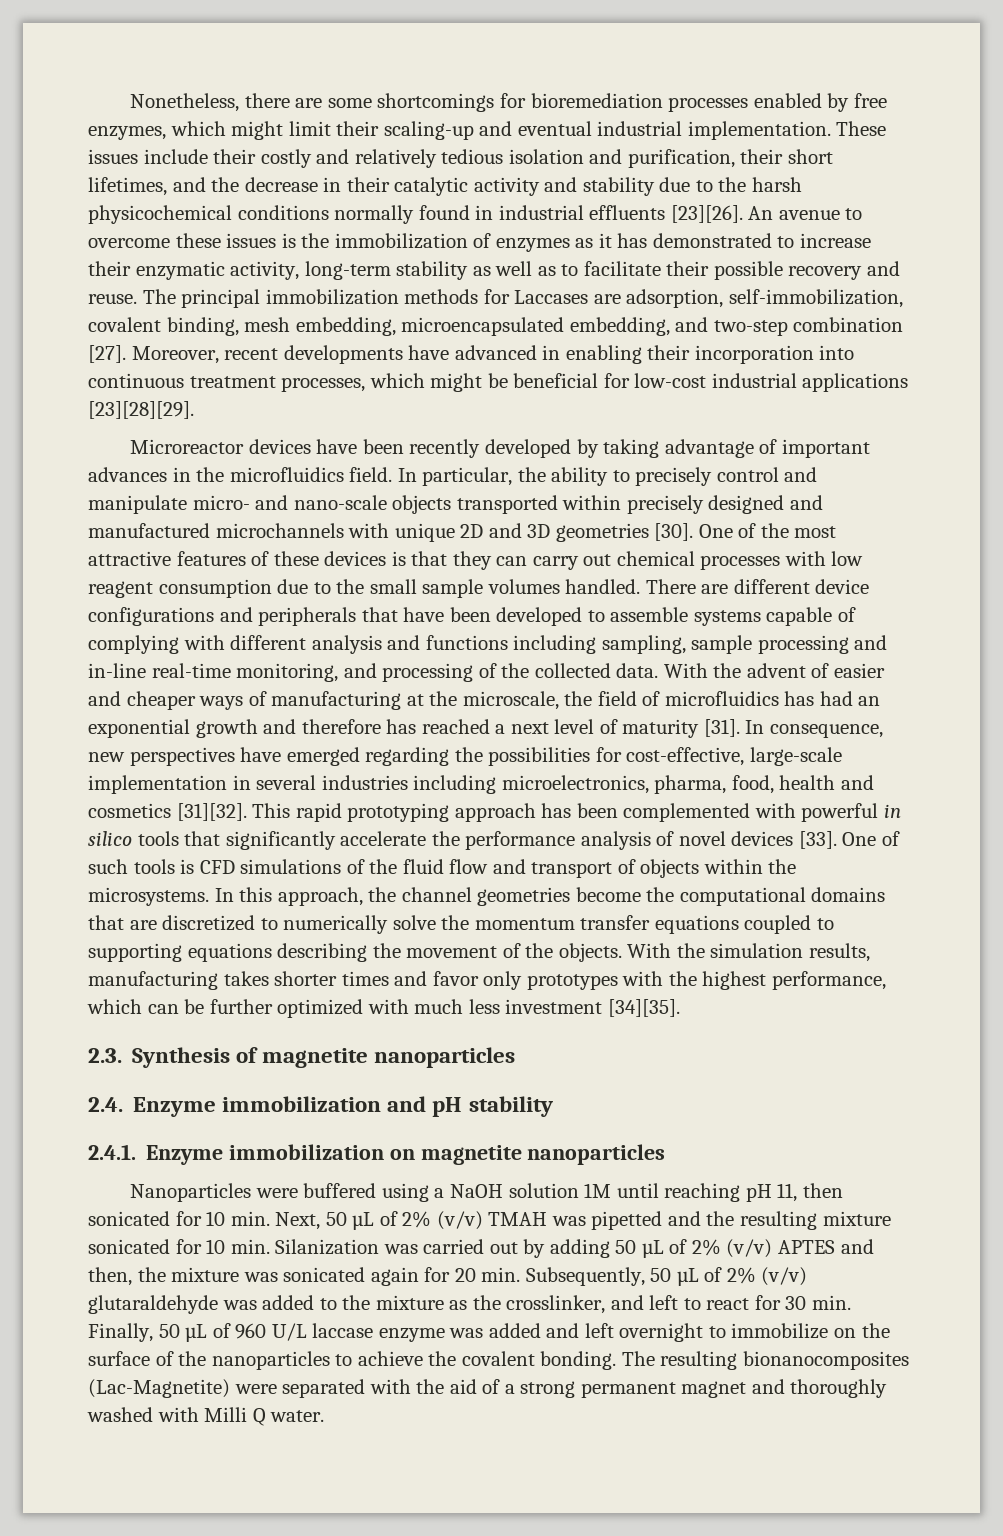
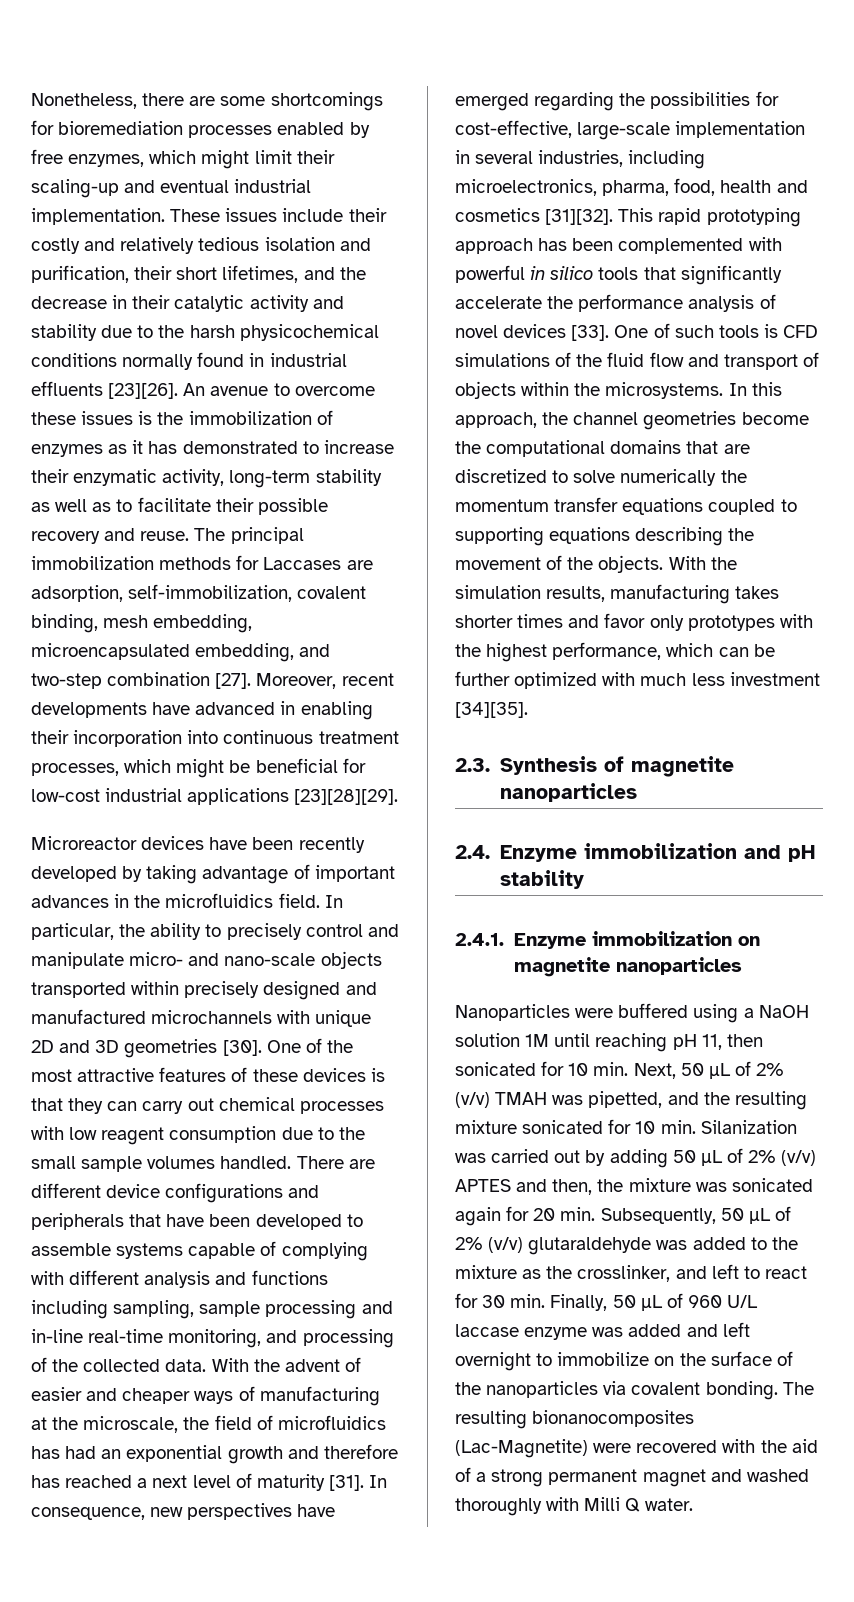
[321,775,408,790] industries -> [538,150,624,167] industries,
[283,915,436,934] numerically solve -> [573,469,717,486] solve numerically
[591,1211,663,1230] pipetted -> [588,1091,663,1108] pipetted,
[335,1351,457,1366] to achieve the -> [603,1381,627,1395] via
[282,1379,366,1398] separated -> [636,1440,718,1453] recovered
[790,1379,888,1398] [87,1407,153,1422] thoroughly washed -> [746,1469,809,1482] [455,1498,542,1516] washed thoroughly

